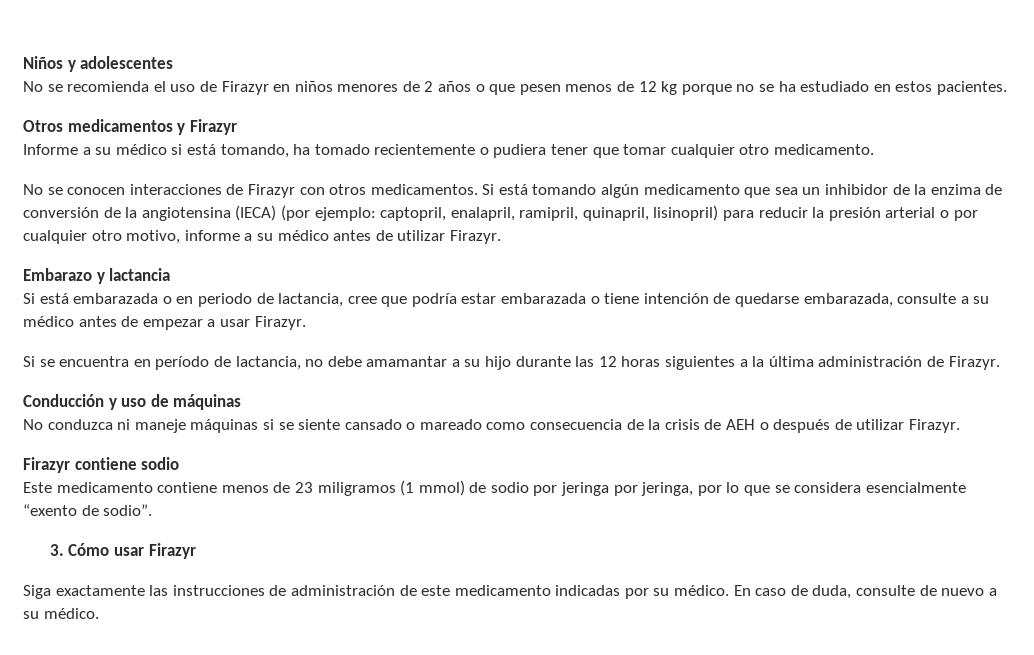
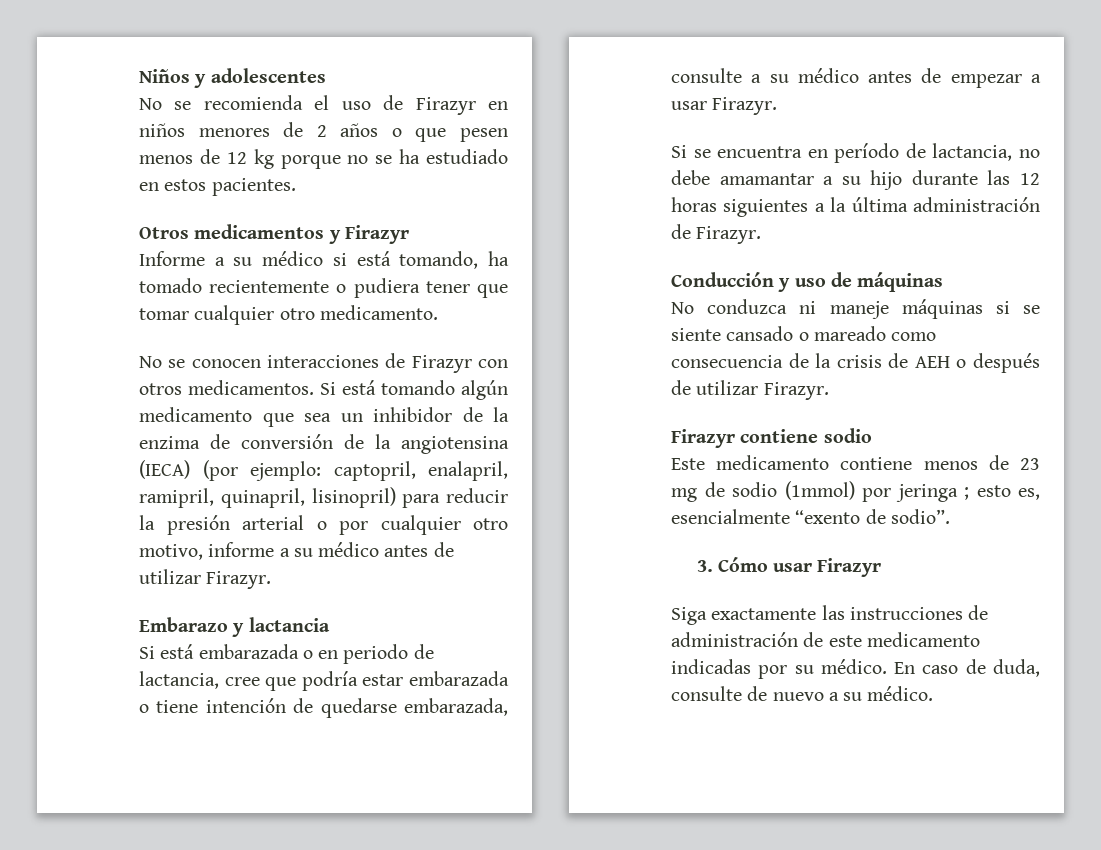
[317,480,465,496] miligramos (1 mmol) -> [671,488,697,502] mg
(529, 487) none -> [784,481,855,500] (1mmol)
[613,482,862,496] por jeringa, por lo que se considera -> [964,485,1040,500] ; esto es,

